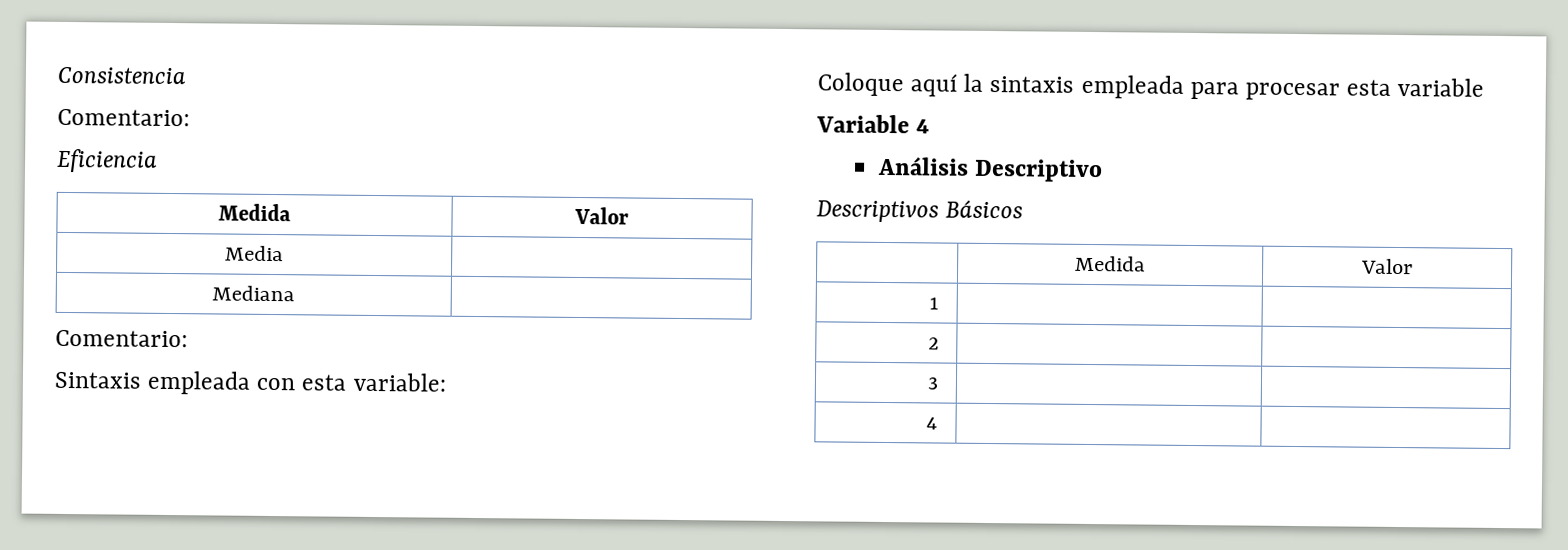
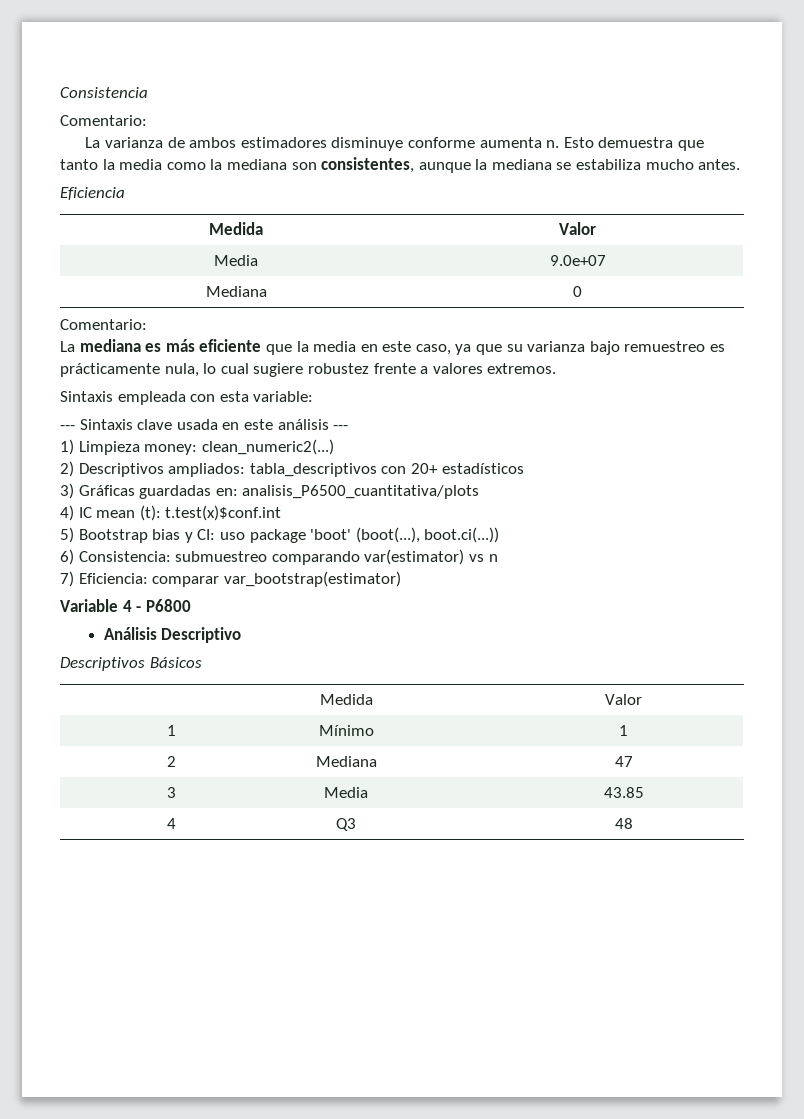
(190, 117) none -> [85,137,704,151] [60,157,741,173] // La varianza de ambos estimadores disminuye conforme aumenta n. Esto demuestra que tanto la media como la mediana son consistentes, aunque la mediana se estabiliza mucho antes.
[212,285,295,302] [55,329,188,348] // Mediana | // Comentario: -> [549,255,606,266] [205,286,267,297] [573,286,582,297] [60,319,147,330] [60,339,726,355] [60,363,557,377] 9.0e+07 // Mediana | 0 // Comentario: // La mediana es más eficiente que la media en este caso, ya que su varianza bajo remuestreo es prácticamente nula, lo cual sugiere robustez frente a valores extremos.
[817,72,1485,101] Coloque aquí la sintaxis empleada para procesar esta variable -> [60,419,349,430] [60,439,334,455] [60,461,524,477] [60,483,480,499] [60,505,282,521] [60,527,500,543] [60,549,498,565] [60,571,401,587] --- Sintaxis clave usada en este análisis --- // 1) Limpieza money: clean_numeric2(...) // 2) Descriptivos ampliados: tabla_descriptivos con 20+ estadísticos // 3) Gráficas guardadas en: analisis_P6500_cuantitativa/plots // 4) IC mean (t): t.test(x)$conf.int // 5) Bootstrap bias y CI: uso package 'boot' (boot(...), boot.ci(...)) // 6) Consistencia: submuestreo comparando var(estimator) vs n // 7) Eficiencia: comparar var_bootstrap(estimator)
(931, 126) none -> [136,599,191,612] - P6800
(940, 303) | -> [318,725,374,736] [619,725,628,736] Mínimo | 1
(940, 343) | -> [315,756,377,767] [614,756,633,767] Mediana | 47
(940, 383) | -> [324,787,368,798] [603,787,644,798] Media | 43.85
(939, 423) | -> [336,818,356,831] [614,818,633,829] Q3 | 48

